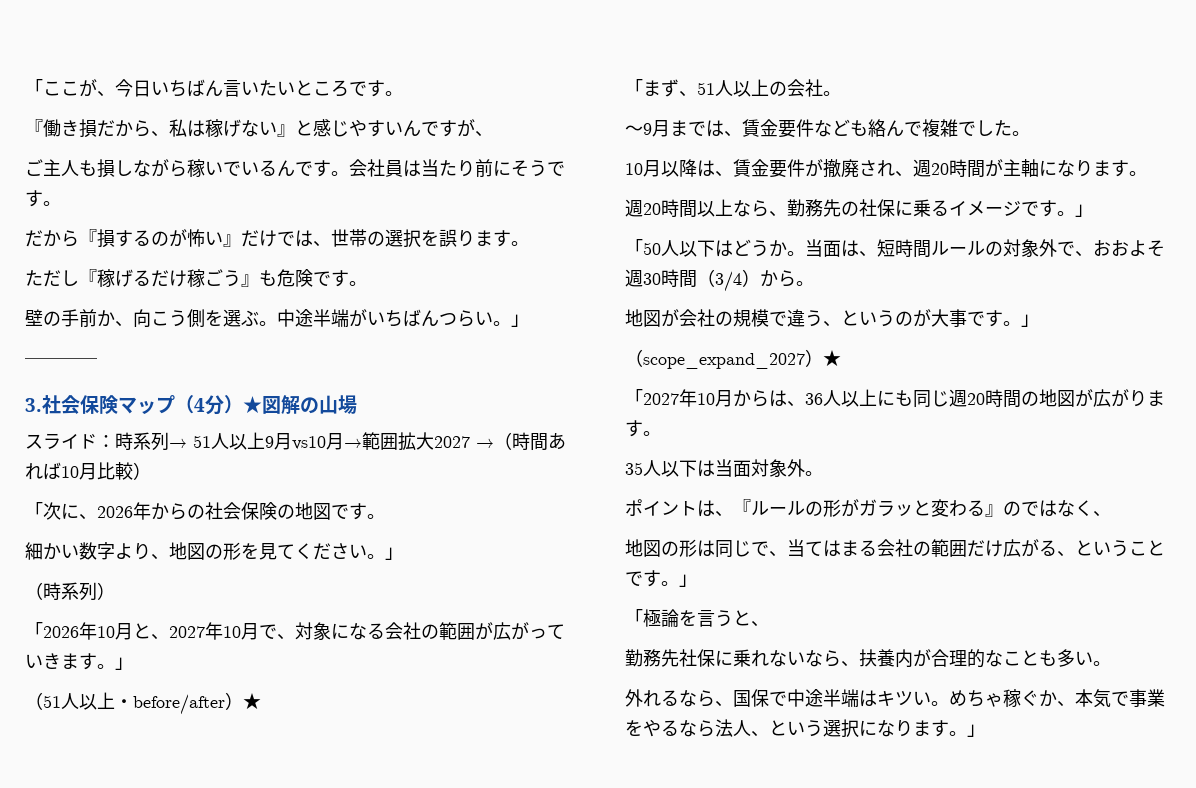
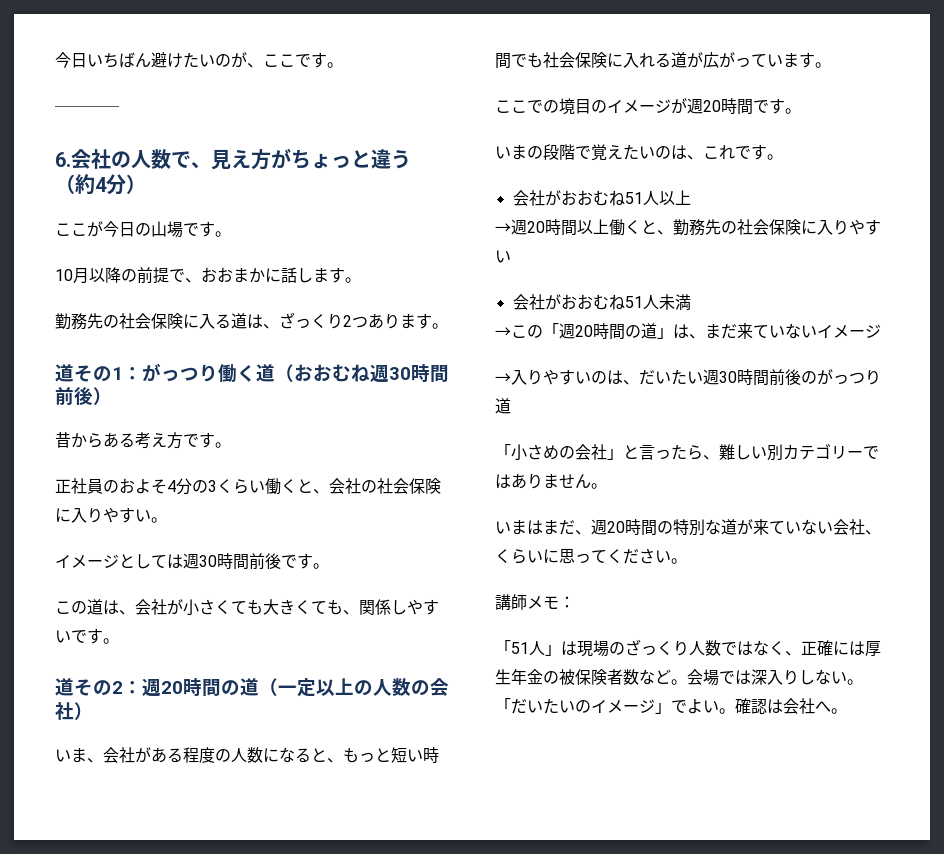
[25,79,115,97] 「ここが、 -> (55, 60) none
[223,80,403,97] [25,119,493,138] [25,159,565,178] [25,190,61,207] [25,229,529,248] [25,269,367,288] [25,309,529,327] [25,358,97,365] [25,395,357,415] [25,432,566,451] [25,462,151,480] [25,502,385,520] [25,542,403,560] [25,582,115,601] [25,622,565,640] [25,653,133,670] [25,692,261,715] [625,79,841,97] [625,119,1030,138] [625,159,1147,178] [625,199,1093,218] [625,239,1165,258] [625,269,814,292] [625,309,1039,327] [625,349,841,369] [625,389,1165,408] [625,420,661,437] [625,459,823,477] [625,499,1111,517] [625,539,1165,558] [625,570,697,587] [625,609,769,627] [625,649,1111,668] [625,689,1165,708] [625,719,985,738] 言いたいところです。 // 『働き損だから、私は稼げない』と感じやすいんですが、 // ご主人も損しながら稼いでいるんです。会社員は当たり前にそうです。 // だから『損するのが怖い』だけでは、世帯の選択を誤ります。 // ただし『稼げるだけ稼ごう』も危険です。 // 壁の手前か、向こう側を選ぶ。中途半端がいちばんつらい。」 // ──── // 3.社会保険マップ（4分）★図解の山場 // スライド：時系列→ 51人以上9月vs10月→範囲拡大2027 →（時間あれば10月比較） // 「次に、2026年からの社会保険の地図です。 // 細かい数字より、地図の形を見てください。」 // （時系列） // 「2026年10月と、2027年10月で、対象になる会社の範囲が広がっていきます。」 // （51人以上・before/after）★ // 「まず、51人以上の会社。 // 〜9月までは、賃金要件なども絡んで複雑でした。 // 10月以降は、賃金要件が撤廃され、週20時間が主軸になります。 // 週20時間以上なら、勤務先の社保に乗るイメージです。」 // 「50人以下はどうか。当面は、短時間ルールの対象外で、おおよそ週30時間（3/4）から。 // 地図が会社の規模で違う、というのが大事です。」 // （scope_expand_2027）★ // 「2027年10月からは、36人以上にも同じ週20時間の地図が広がります。 // 35人以下は当面対象外。 // ポイントは、『ルールの形がガラッと変わる』のではなく、 // 地図の形は同じで、当てはまる会社の範囲だけ広がる、ということです。」 // 「極論を言うと、 // 勤務先社保に乗れないなら、扶養内が合理的なことも多い。 // 外れるなら、国保で中途半端はキツい。めちゃ稼ぐか、本気で事業をやるなら法人、という選択になります。」 -> [151,52,343,68] [55,106,119,112] [55,148,411,170] [55,174,146,195] [55,221,231,238] [55,267,361,284] [55,312,448,330] [55,363,449,383] [55,387,112,406] [55,432,231,449] [55,478,441,495] [55,507,167,523] [55,553,329,570] [55,599,439,616] [55,628,119,644] [55,678,449,697] [55,702,93,720] [55,747,439,763] [495,52,831,69] [495,98,801,115] [495,144,783,161] [512,190,691,206] [495,219,881,236] [495,250,511,263] [512,294,691,311] [495,323,881,340] [495,369,881,386] [495,398,511,414] [495,443,879,461] [495,473,607,489] [495,519,881,536] [495,548,687,564] [495,594,575,610] [495,639,881,657] [495,669,863,686] [495,698,847,714] 避けたいのが、ここです。 // ──── // 6.会社の人数で、見え方がちょっと違う（約4分） // ここが今日の山場です。 // 10月以降の前提で、おおまかに話します。 // 勤務先の社会保険に入る道は、ざっくり2つあります。 // 道その1：がっつり働く道（おおむね週30時間前後） // 昔からある考え方です。 // 正社員のおよそ4分の3くらい働くと、会社の社会保険に入りやすい。 // イメージとしては週30時間前後です。 // この道は、会社が小さくても大きくても、関係しやすいです。 // 道その2：週20時間の道（一定以上の人数の会社） // いま、会社がある程度の人数になると、もっと短い時間でも社会保険に入れる道が広がっています。 // ここでの境目のイメージが週20時間です。 // いまの段階で覚えたいのは、これです。 // 会社がおおむね51人以上 // →週20時間以上働くと、勤務先の社会保険に入りやすい // 会社がおおむね51人未満 // →この「週20時間の道」は、まだ来ていないイメージ // →入りやすいのは、だいたい週30時間前後のがっつり道 // 「小さめの会社」と言ったら、難しい別カテゴリーではありません。 // いまはまだ、週20時間の特別な道が来ていない会社、くらいに思ってください。 // 講師メモ： // 「51人」は現場のざっくり人数ではなく、正確には厚生年金の被保険者数など。会場では深入りしない。「だいたいのイメージ」でよい。確認は会社へ。

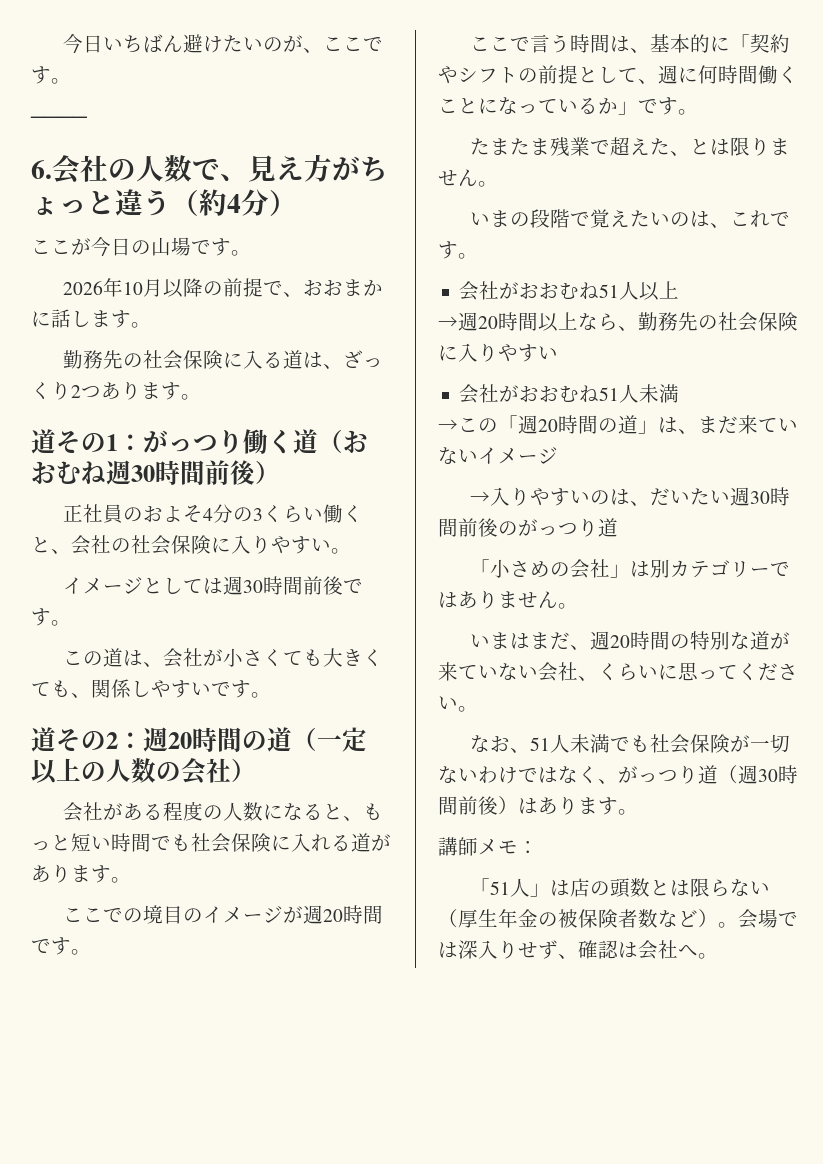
(231, 234) none -> [63,278,124,297] 2026年
[55,432,231,449] // 昔からある考え方です。 -> (280, 472) none
[55,748,103,763] いま、 -> (256, 770) none
[703,52,783,68] 広がってい -> [31,864,71,883] あり
(801, 111) none -> [470,34,791,53] [438,65,798,84] [438,97,698,115] [470,137,791,157] [438,169,498,187] // ここで言う時間は、基本的に「契約やシフトの前提として、週に何時間働くことになっているか」です。 // たまたま残業で超えた、とは限りません。
[609,219,657,236] 働くと -> [578,313,618,331] なら
[623,444,767,460] と言ったら、難しい -> [630,561,651,577] は
(687, 561) none -> [470,734,791,754] [438,765,798,784] [438,796,638,815] // なお、51人未満でも社会保険が一切ないわけではなく、がっつり道（週30時間前後）はあります。
[577,639,865,657] 現場のざっくり人数ではなく、正確には -> [570,878,771,898] [438,909,458,928] 店の頭数とは限らない（
(671, 676) none -> [698,909,718,928] ）
[799,669,863,685] [495,698,735,714] しない。「だいたいのイメージ」でよい。 -> [518,940,578,959] せず、

